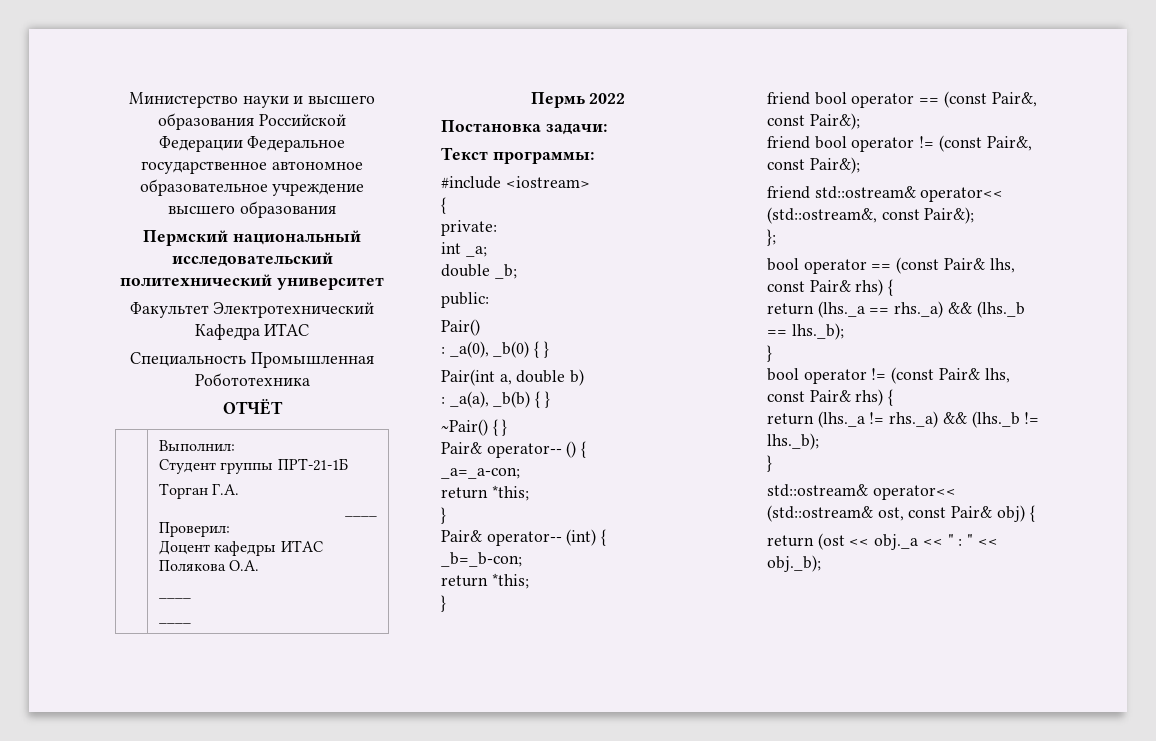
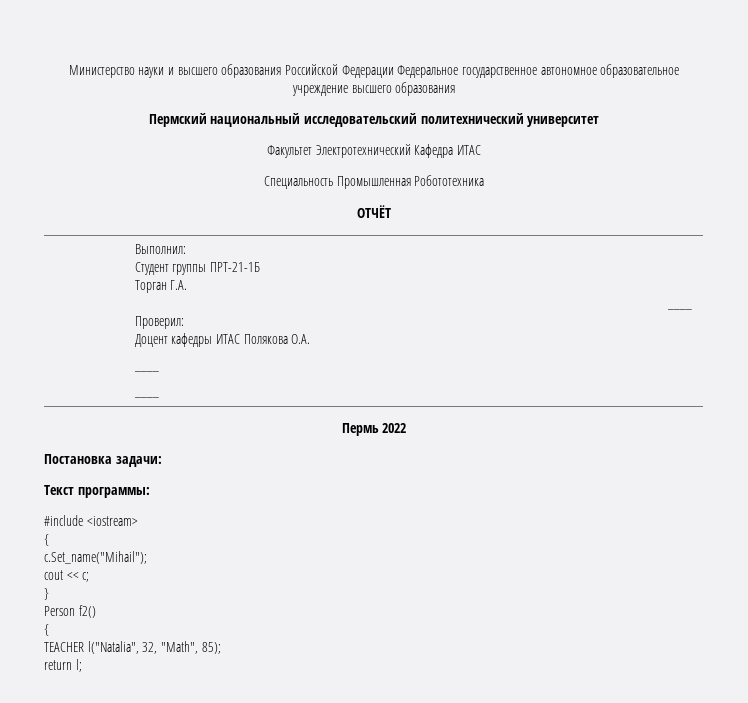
[441,220,497,236] [441,242,487,257] [441,264,517,279] [441,292,489,308] [441,319,480,336] [441,341,549,358] [441,369,585,386] [441,391,550,408] [441,419,508,436] [441,441,587,458] [441,467,520,479] [441,485,529,501] [441,507,446,524] [441,529,607,546] [441,552,522,567] [441,573,529,589] [441,595,446,612] [767,91,1037,108] [767,113,860,130] [767,135,1032,152] [767,157,860,174] [767,186,1004,202] [767,207,975,224] [767,229,776,246] [767,257,1015,274] [767,279,894,296] [767,301,1025,318] [767,323,844,340] [767,345,772,362] [767,367,1010,384] [767,389,894,406] [767,411,1040,428] [767,433,819,450] [767,455,772,472] [767,484,956,500] [767,505,1035,522] [767,533,998,550] [767,555,821,572] private: // int _a; // double _b; // public: // Pair() // : _a(0), _b(0) { } // Pair(int a, double b) // : _a(a), _b(b) { } // ~Pair() { } // Pair& operator-- () { // _a=_a-con; // return *this; // } // Pair& operator-- (int) { // _b=_b-con; // return *this; // } // friend bool operator == (const Pair&, const Pair&); // friend bool operator != (const Pair&, const Pair&); // friend std::ostream& operator<< (std::ostream&, const Pair&); // }; // bool operator == (const Pair& lhs, const Pair& rhs) { // return (lhs._a == rhs._a) && (lhs._b == lhs._b); // } // bool operator != (const Pair& lhs, const Pair& rhs) { // return (lhs._a != rhs._a) && (lhs._b != lhs._b); // } // std::ostream& operator<< (std::ostream& ost, const Pair& obj) { // return (ost << obj._a << " : " << obj._b); -> [44,551,147,564] [44,570,90,582] [44,588,49,600] [44,605,96,618] [44,624,49,636] [44,641,221,654] [44,659,82,672] c.Set_name("Mihail"); // cout << c; // } // Person f2() // { // TEACHER l("Natalia", 32, "Math", 85); // return l;

